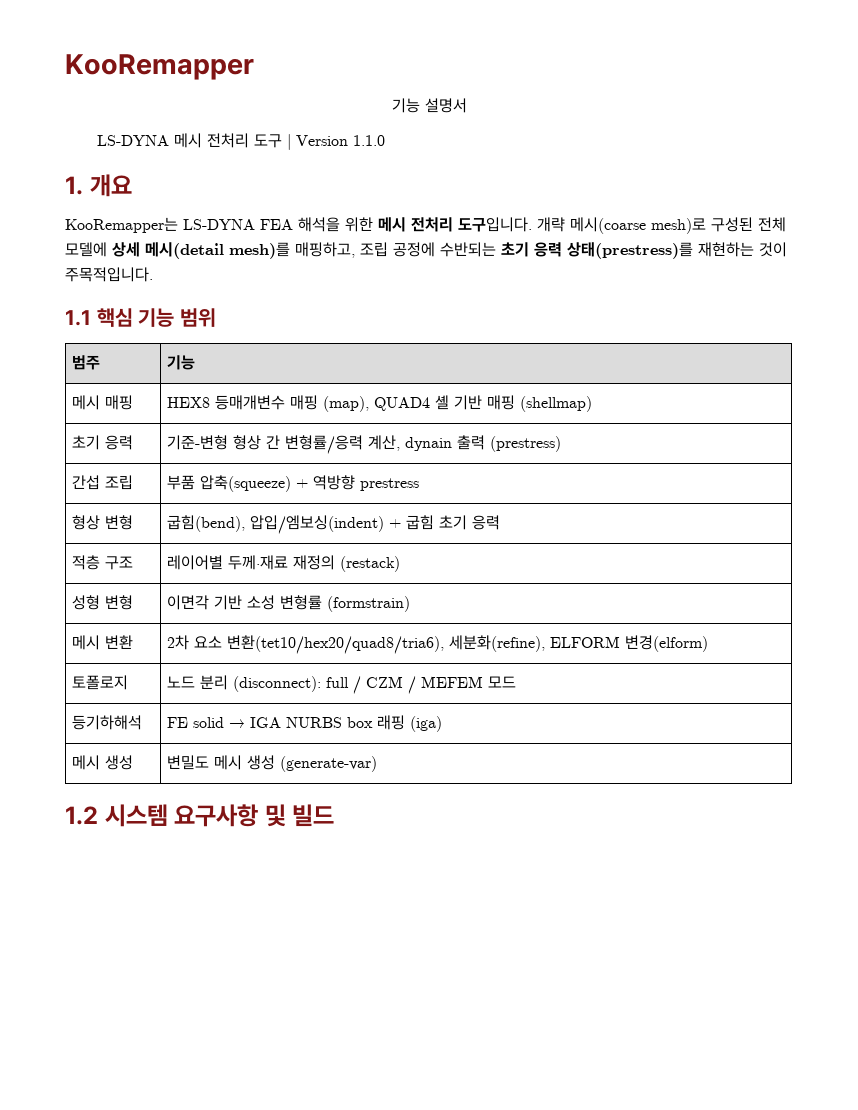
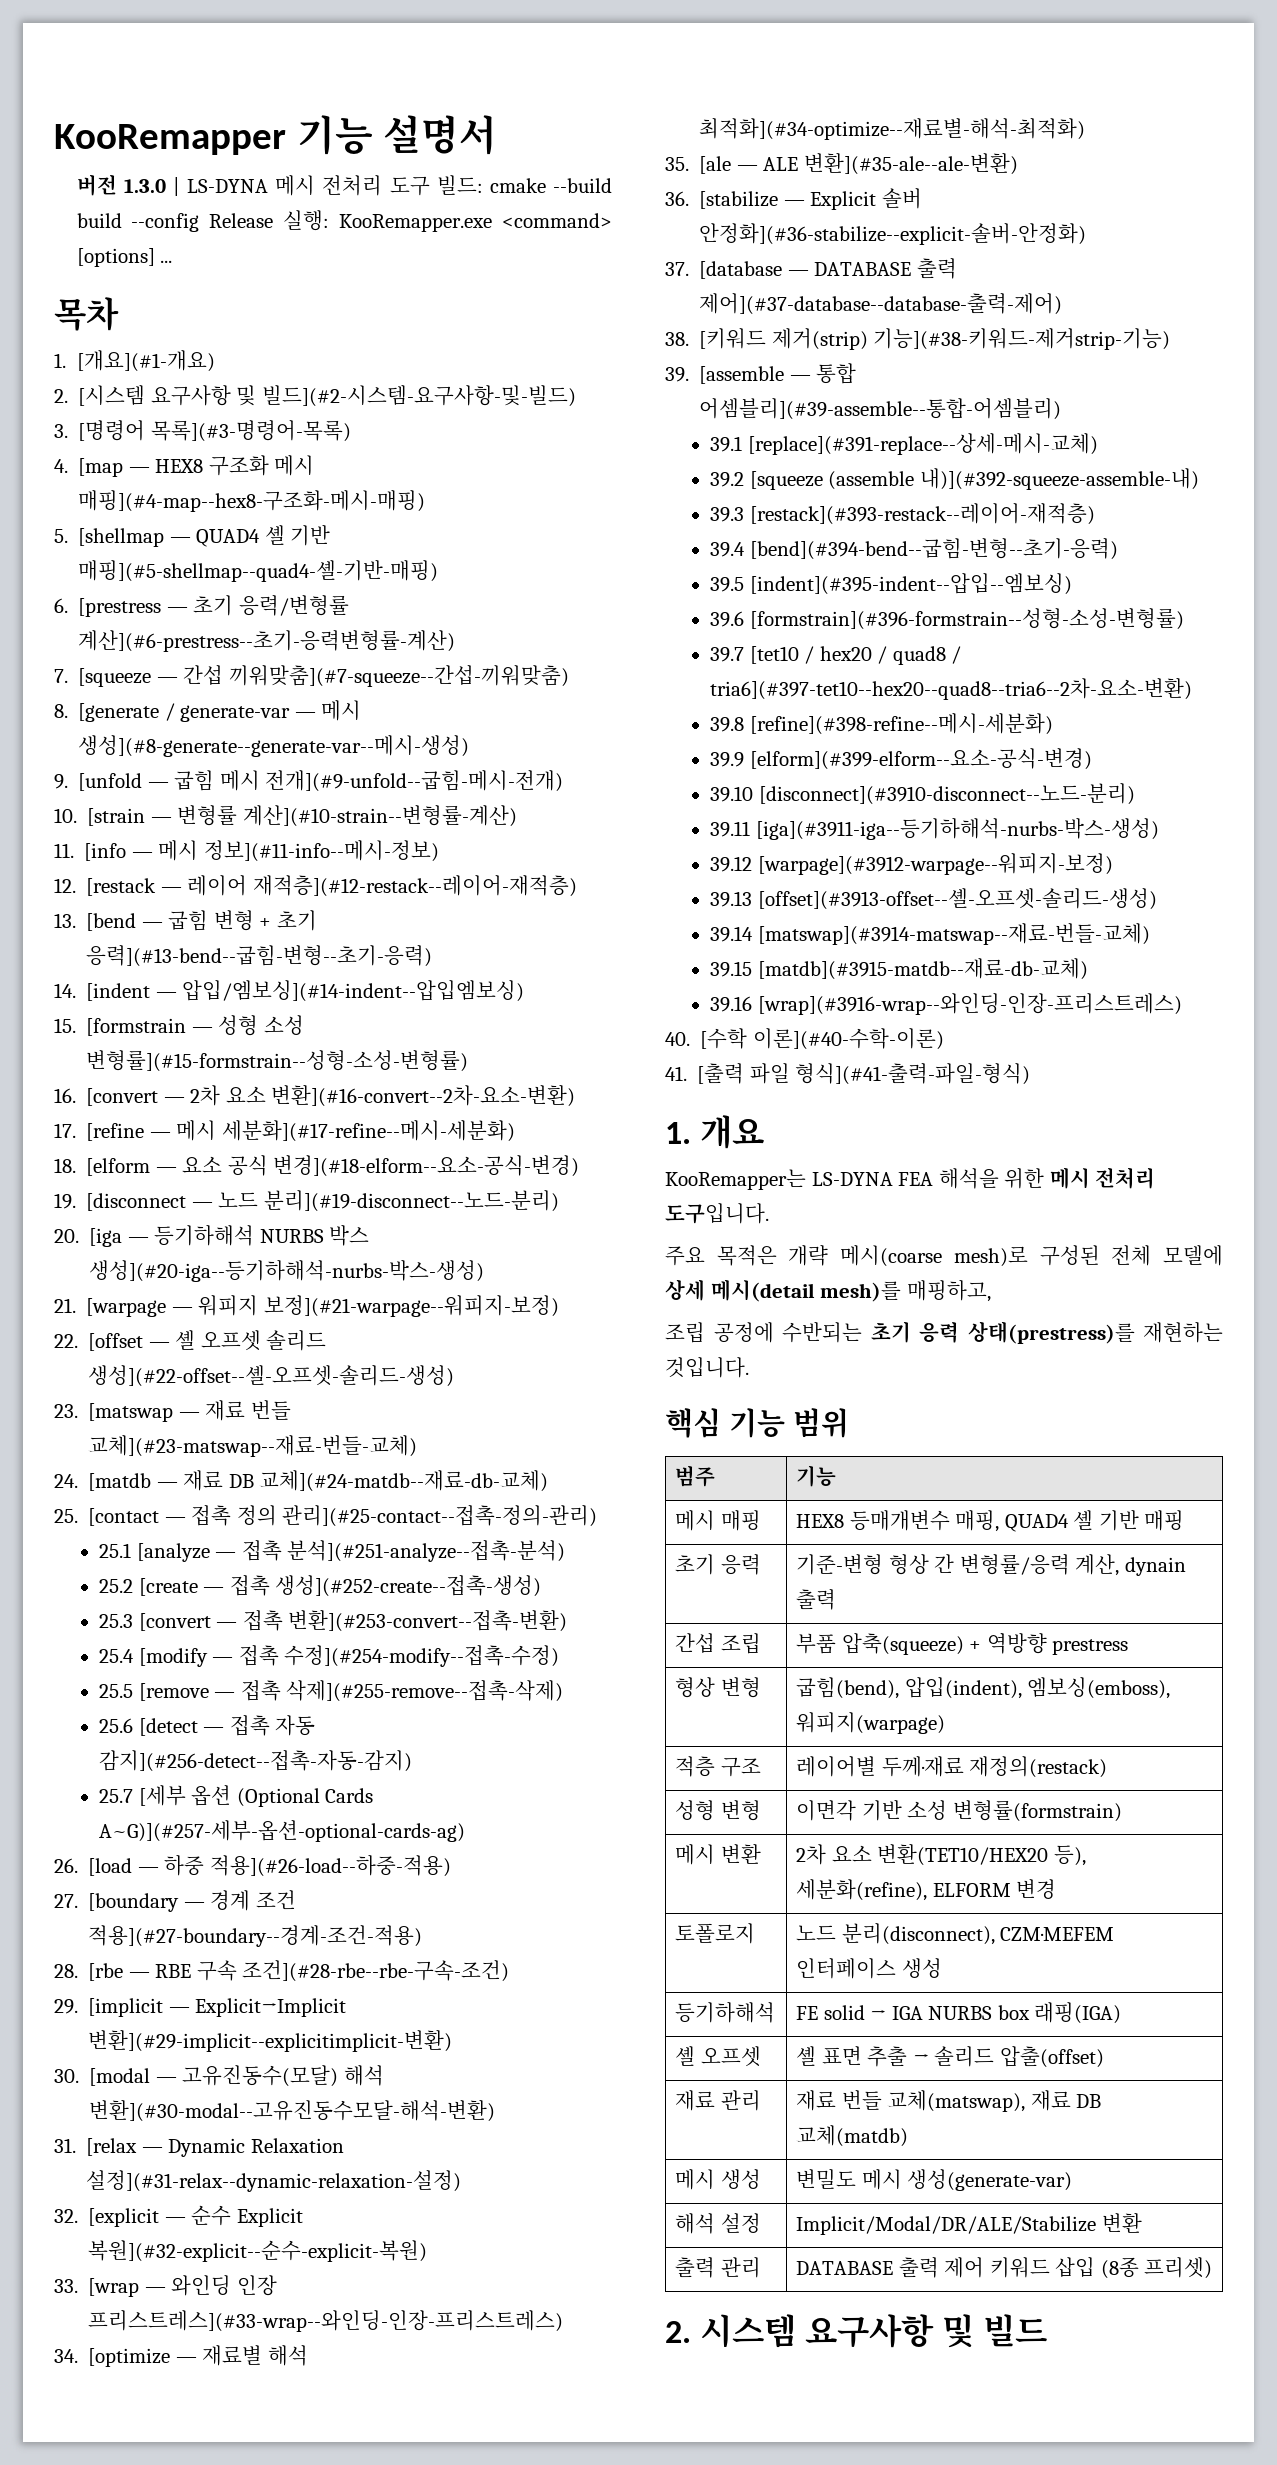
(254, 67) // -> (286, 139) none
(467, 105) none -> [76,174,180,196] 버전 1.3.0 |
[286,134,385,150] | Version 1.1.0 -> [436,175,613,195] [76,210,613,232] [76,248,173,267] [54,297,119,331] [54,350,215,372] [54,385,576,407] [54,420,351,442] [54,455,315,477] [78,490,426,512] [54,525,331,547] [78,560,439,582] [54,595,349,617] [78,630,456,652] [54,665,569,687] [54,700,362,722] [78,735,470,757] [54,770,564,792] [54,805,517,827] [54,840,439,862] [54,875,577,897] [54,910,317,931] [86,945,433,967] [54,980,525,1002] [54,1015,304,1036] [86,1050,469,1072] [54,1085,576,1107] [54,1120,515,1142] [54,1155,580,1177] [54,1190,559,1212] [54,1225,370,1247] [89,1260,485,1282] [54,1295,559,1317] [54,1330,327,1351] [88,1365,455,1387] [54,1400,291,1422] [88,1435,418,1457] [54,1470,549,1492] [54,1505,598,1527] [99,1540,566,1562] [99,1575,542,1597] [99,1610,568,1632] [99,1645,560,1667] [99,1680,564,1702] [99,1715,316,1736] [99,1750,413,1772] [99,1785,374,1807] [99,1820,466,1842] [54,1855,451,1877] [54,1890,296,1912] [88,1925,423,1947] [54,1960,510,1982] [54,1998,347,2017] [88,2030,453,2052] [54,2065,384,2087] [89,2100,496,2122] [54,2138,344,2157] [86,2170,462,2192] [54,2205,303,2227] [88,2240,428,2262] [54,2275,277,2297] [88,2310,564,2332] [54,2345,308,2367] [699,118,1086,140] [665,153,1018,175] [665,188,922,210] [699,223,1087,245] [665,258,957,279] [699,293,1063,315] [665,328,1171,350] [665,363,857,384] [699,398,1062,420] [710,433,1098,455] [710,468,1199,490] [710,503,1095,525] [710,538,1118,560] [710,573,1072,595] [710,608,1184,630] [710,646,962,665] [710,678,1193,700] [710,713,1053,735] [710,748,1092,770] [710,783,1135,805] [710,818,1159,840] [710,853,1113,875] [710,888,1157,910] [710,923,1150,945] [710,958,1088,980] [710,993,1182,1015] [665,1028,944,1050] [665,1063,1031,1085] 빌드: cmake --build build --config Release 실행: KooRemapper.exe <command> [options] ... // 목차 // 1. [개요](#1-개요) // 2. [시스템 요구사항 및 빌드](#2-시스템-요구사항-및-빌드) // 3. [명령어 목록](#3-명령어-목록) // 4. [map — HEX8 구조화 메시 매핑](#4-map--hex8-구조화-메시-매핑) // 5. [shellmap — QUAD4 셸 기반 매핑](#5-shellmap--quad4-셸-기반-매핑) // 6. [prestress — 초기 응력/변형률 계산](#6-prestress--초기-응력변형률-계산) // 7. [squeeze — 간섭 끼워맞춤](#7-squeeze--간섭-끼워맞춤) // 8. [generate / generate-var — 메시 생성](#8-generate--generate-var--메시-생성) // 9. [unfold — 굽힘 메시 전개](#9-unfold--굽힘-메시-전개) // 10. [strain — 변형률 계산](#10-strain--변형률-계산) // 11. [info — 메시 정보](#11-info--메시-정보) // 12. [restack — 레이어 재적층](#12-restack--레이어-재적층) // 13. [bend — 굽힘 변형 + 초기 응력](#13-bend--굽힘-변형--초기-응력) // 14. [indent — 압입/엠보싱](#14-indent--압입엠보싱) // 15. [formstrain — 성형 소성 변형률](#15-formstrain--성형-소성-변형률) // 16. [convert — 2차 요소 변환](#16-convert--2차-요소-변환) // 17. [refine — 메시 세분화](#17-refine--메시-세분화) // 18. [elform — 요소 공식 변경](#18-elform--요소-공식-변경) // 19. [disconnect — 노드 분리](#19-disconnect--노드-분리) // 20. [iga — 등기하해석 NURBS 박스 생성](#20-iga--등기하해석-nurbs-박스-생성) // 21. [warpage — 워피지 보정](#21-warpage--워피지-보정) // 22. [offset — 셸 오프셋 솔리드 생성](#22-offset--셸-오프셋-솔리드-생성) // 23. [matswap — 재료 번들 교체](#23-matswap--재료-번들-교체) // 24. [matdb — 재료 DB 교체](#24-matdb--재료-db-교체) // 25. [contact — 접촉 정의 관리](#25-contact--접촉-정의-관리) // 25.1 [analyze — 접촉 분석](#251-analyze--접촉-분석) // 25.2 [create — 접촉 생성](#252-create--접촉-생성) // 25.3 [convert — 접촉 변환](#253-convert--접촉-변환) // 25.4 [modify — 접촉 수정](#254-modify--접촉-수정) // 25.5 [remove — 접촉 삭제](#255-remove--접촉-삭제) // 25.6 [detect — 접촉 자동 감지](#256-detect--접촉-자동-감지) // 25.7 [세부 옵션 (Optional Cards A~G)](#257-세부-옵션-optional-cards-ag) // 26. [load — 하중 적용](#26-load--하중-적용) // 27. [boundary — 경계 조건 적용](#27-boundary--경계-조건-적용) // 28. [rbe — RBE 구속 조건](#28-rbe--rbe-구속-조건) // 29. [implicit — Explicit→Implicit 변환](#29-implicit--explicitimplicit-변환) // 30. [modal — 고유진동수(모달) 해석 변환](#30-modal--고유진동수모달-해석-변환) // 31. [relax — Dynamic Relaxation 설정](#31-relax--dynamic-relaxation-설정) // 32. [explicit — 순수 Explicit 복원](#32-explicit--순수-explicit-복원) // 33. [wrap — 와인딩 인장 프리스트레스](#33-wrap--와인딩-인장-프리스트레스) // 34. [optimize — 재료별 해석 최적화](#34-optimize--재료별-해석-최적화) // 35. [ale — ALE 변환](#35-ale--ale-변환) // 36. [stabilize — Explicit 솔버 안정화](#36-stabilize--explicit-솔버-안정화) // 37. [database — DATABASE 출력 제어](#37-database--database-출력-제어) // 38. [키워드 제거(strip) 기능](#38-키워드-제거strip-기능) // 39. [assemble — 통합 어셈블리](#39-assemble--통합-어셈블리) // 39.1 [replace](#391-replace--상세-메시-교체) // 39.2 [squeeze (assemble 내)](#392-squeeze-assemble-내) // 39.3 [restack](#393-restack--레이어-재적층) // 39.4 [bend](#394-bend--굽힘-변형--초기-응력) // 39.5 [indent](#395-indent--압입--엠보싱) // 39.6 [formstrain](#396-formstrain--성형-소성-변형률) // 39.7 [tet10 / hex20 / quad8 / tria6](#397-tet10--hex20--quad8--tria6--2차-요소-변환) // 39.8 [refine](#398-refine--메시-세분화) // 39.9 [elform](#399-elform--요소-공식-변경) // 39.10 [disconnect](#3910-disconnect--노드-분리) // 39.11 [iga](#3911-iga--등기하해석-nurbs-박스-생성) // 39.12 [warpage](#3912-warpage--워피지-보정) // 39.13 [offset](#3913-offset--셸-오프셋-솔리드-생성) // 39.14 [matswap](#3914-matswap--재료-번들-교체) // 39.15 [matdb](#3915-matdb--재료-db-교체) // 39.16 [wrap](#3916-wrap--와인딩-인장-프리스트레스) // 40. [수학 이론](#40-수학-이론) // 41. [출력 파일 형식](#41-출력-파일-형식)
(532, 224) none -> [665,1245,777,1266] // 주요 목적은
(355, 250) none -> (991, 1291) //
[759,242,787,257] [65,267,153,282] [65,310,91,326] 것이 주목적입니다. // 1.1 -> [665,1357,749,1378] 것입니다. //
[289,395,369,412] 매핑 (map), -> [955,1510,1000,1532] 매핑,
[519,396,592,412] (shellmap) -> (1185, 1520) none
[489,436,561,452] (prestress) -> (837, 1599) none
[249,515,500,534] 압입/엠보싱(indent) + 굽힘 초기 응력 -> [904,1677,1171,1699] [796,1712,946,1734] 압입(indent), 엠보싱(emboss), 워피지(warpage)
[292,555,400,572] 재정의 (restack) -> [969,1756,1108,1778] 재정의(restack)
[279,595,410,612] 변형률 (formstrain) -> [952,1800,1122,1822] 변형률(formstrain)
[226,635,444,654] 변환(tet10/hex20/quad8/tria6), -> [877,1844,1086,1866] 변환(TET10/HEX20 등),
[624,635,708,652] 변경(elform) -> [1016,1879,1057,1899] 변경
[199,675,516,694] 분리 (disconnect): full / CZM / MEFEM 모드 -> [841,1923,1115,1945] [796,1958,942,1979] 분리(disconnect), CZM·MEFEM 인터페이스 생성
[376,715,442,732] [71,755,133,770] [166,755,377,772] [65,806,98,825] 래핑 (iga) // 메시 생성 | 변밀도 메시 생성 (generate-var) // 1.2 -> [1034,2002,1122,2024] [675,2046,761,2067] [796,2046,1104,2068] [675,2090,761,2111] [796,2090,1102,2112] [796,2125,909,2147] [675,2169,761,2190] [796,2169,1073,2191] [675,2213,761,2234] [796,2213,1142,2235] [675,2257,761,2278] [796,2257,1213,2279] [665,2321,691,2343] 래핑(IGA) // 셸 오프셋 | 셸 표면 추출 → 솔리드 압출(offset) // 재료 관리 | 재료 번들 교체(matswap), 재료 DB 교체(matdb) // 메시 생성 | 변밀도 메시 생성(generate-var) // 해석 설정 | Implicit/Modal/DR/ALE/Stabilize 변환 // 출력 관리 | DATABASE 출력 제어 키워드 삽입 (8종 프리셋) // 2.

